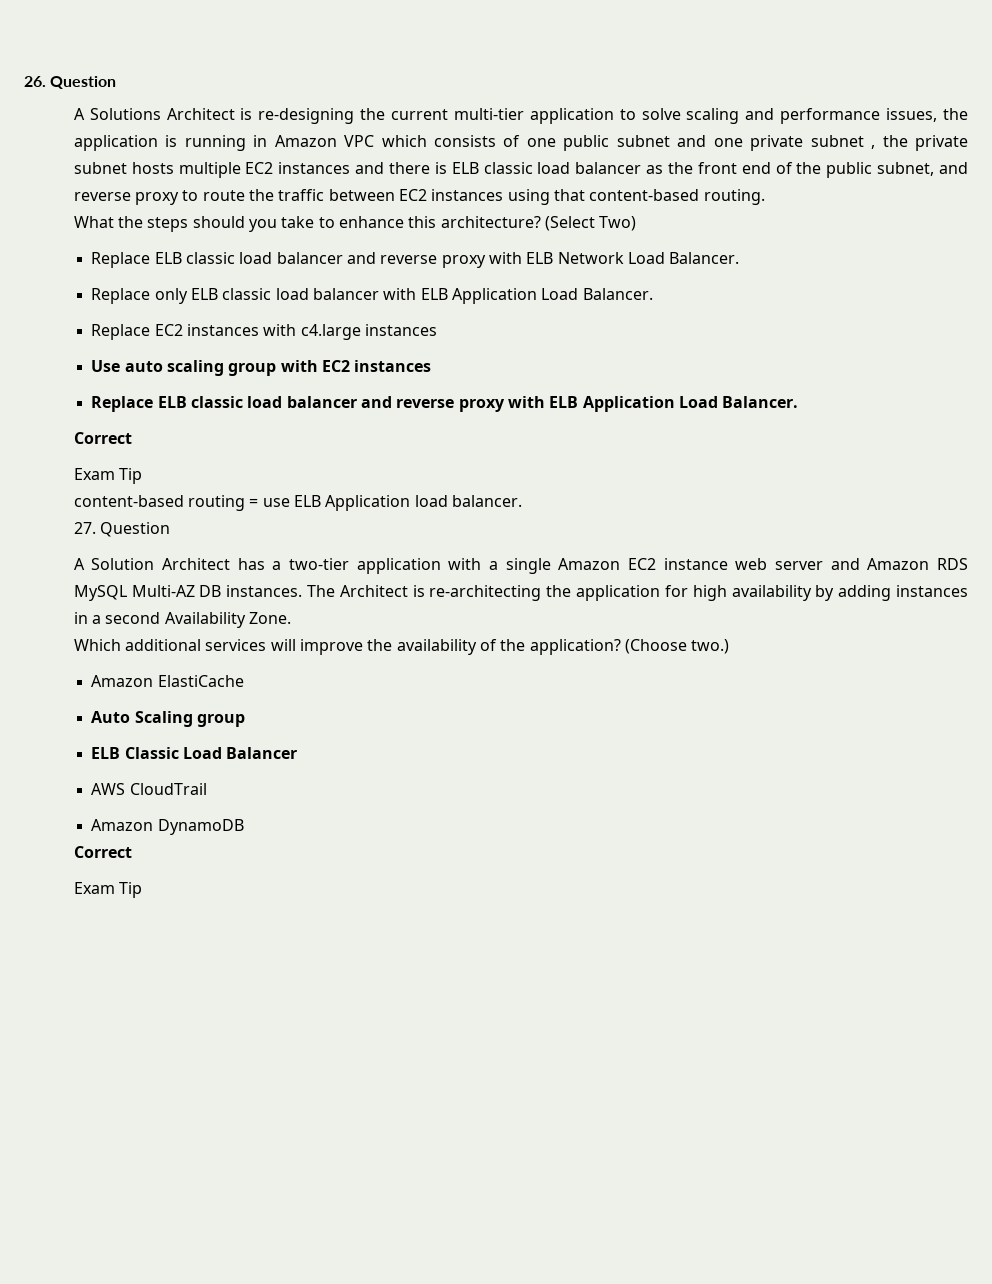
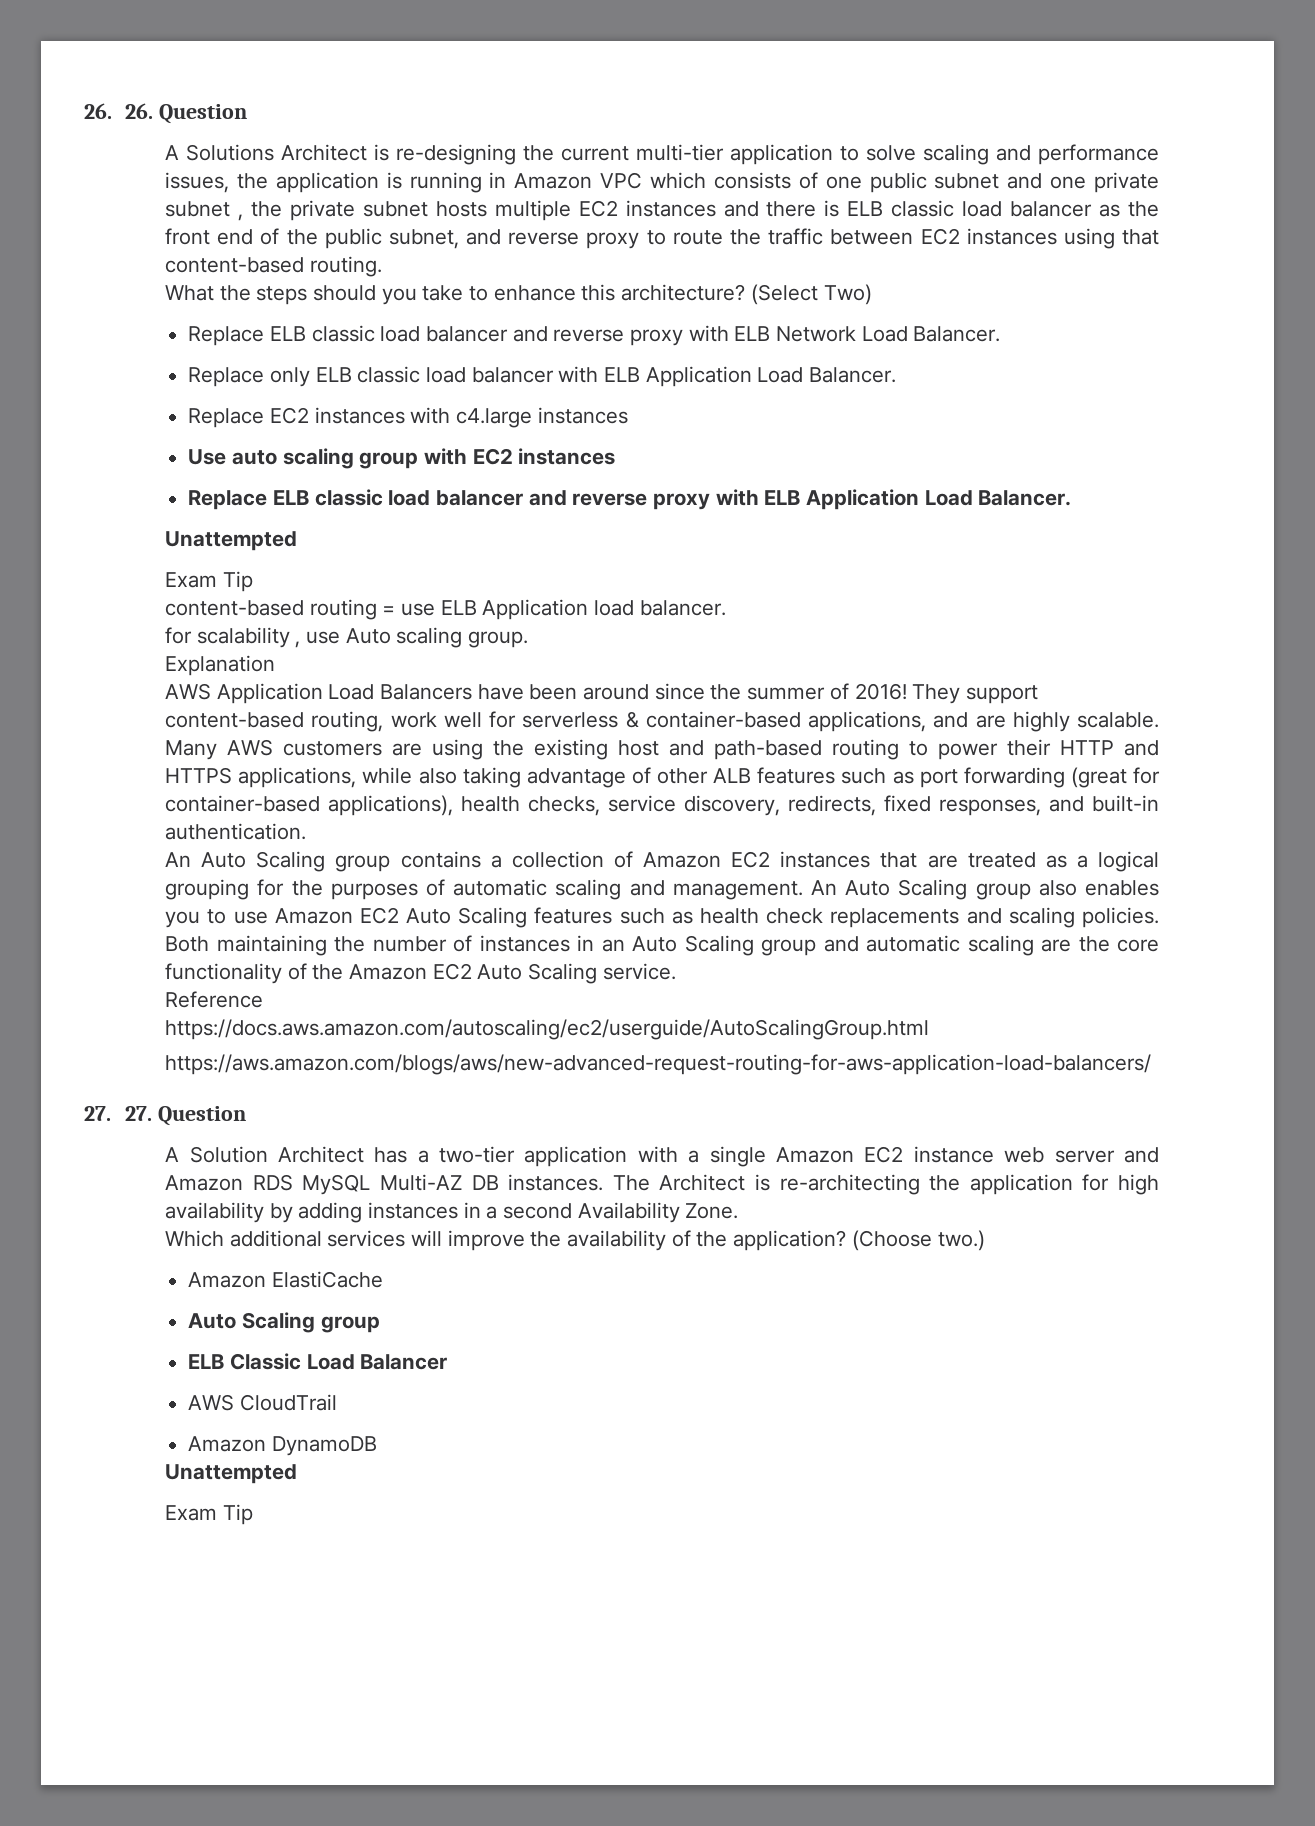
[24,76,46,87] 26. -> [84,103,153,119] 26. 26.
[73,432,132,444] Correct -> [165,531,298,551] Unattempted
(523, 501) none -> [165,627,529,648] [165,655,276,676] [165,683,1038,704] [165,711,1159,732] [165,739,1159,760] [165,767,1160,788] [165,795,1159,816] [165,823,307,840] [165,851,1159,872] [165,879,1159,900] [165,907,1159,928] [165,935,1159,956] [165,963,676,984] [165,991,264,1008] [165,1019,930,1040] [165,1054,1152,1075] [84,1106,111,1121] for scalability , use Auto scaling group. // Explanation // AWS Application Load Balancers have been around since the summer of 2016! They support content-based routing, work well for serverless & container-based applications, and are highly scalable. Many AWS customers are using the existing host and path-based routing to power their HTTP and HTTPS applications, while also taking advantage of other ALB features such as port forwarding (great for container-based applications), health checks, service discovery, redirects, fixed responses, and built-in authentication. // An Auto Scaling group contains a collection of Amazon EC2 instances that are treated as a logical grouping for the purposes of automatic scaling and management. An Auto Scaling group also enables you to use Amazon EC2 Auto Scaling features such as health check replacements and scaling policies. Both maintaining the number of instances in an Auto Scaling group and automatic scaling are the core functionality of the Amazon EC2 Auto Scaling service. // Reference // https://docs.aws.amazon.com/autoscaling/ec2/userguide/AutoScalingGroup.html // https://aws.amazon.com/blogs/aws/new-advanced-request-routing-for-aws-application-load-balancers/ // 27.
[73,846,132,858] Correct -> [165,1464,298,1484] Unattempted

